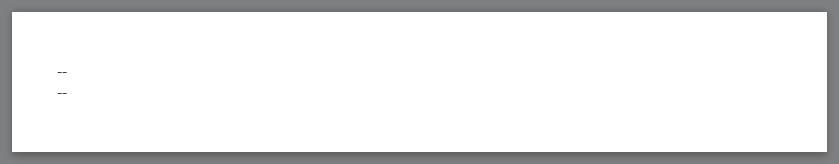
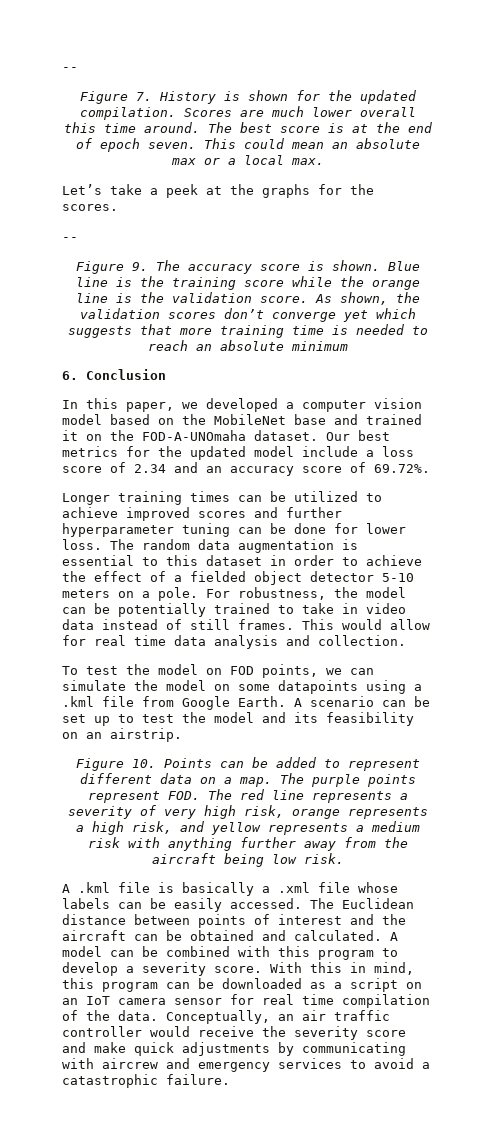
[57,72,67,76] [57,93,67,97] -- // -- -> [62,67,78,71] [80,90,416,104] [80,106,416,120] [64,122,432,133] [76,138,420,152] [171,155,324,165] [62,184,374,198] [62,204,118,211] [62,237,78,241] [76,260,420,274] [76,276,420,290] [76,292,420,305] [80,308,416,322] [68,324,428,338] [148,340,348,351] [62,369,166,380] [62,398,422,412] [62,414,422,425] [62,430,390,441] [62,446,414,460] [62,462,430,476] [62,491,382,505] [62,507,342,521] [62,523,406,537] [62,539,358,553] [62,555,422,566] [62,571,414,585] [62,587,406,601] [62,603,406,617] [62,619,430,630] [62,635,406,649] [62,664,374,678] [62,680,422,694] [62,696,430,710] [62,712,414,726] [62,728,182,742] [76,757,420,771] [80,773,416,787] [88,789,408,803] [68,805,428,819] [76,821,420,835] [88,837,408,851] [152,853,344,867] [62,882,398,896] [62,898,414,912] [62,914,406,928] [62,930,398,941] [62,946,398,960] [62,962,414,976] [62,978,422,992] [62,994,430,1008] [62,1010,390,1024] [62,1026,406,1040] [62,1042,406,1056] [62,1058,430,1072] [62,1074,230,1088] -- // Figure 7. History is shown for the updated compilation. Scores are much lower overall this time around. The best score is at the end of epoch seven. This could mean an absolute max or a local max. // Let’s take a peek at the graphs for the scores. // -- // Figure 9. The accuracy score is shown. Blue line is the training score while the orange line is the validation score. As shown, the validation scores don’t converge yet which suggests that more training time is needed to reach an absolute minimum // 6. Conclusion // In this paper, we developed a computer vision model based on the MobileNet base and trained it on the FOD-A-UNOmaha dataset. Our best metrics for the updated model include a loss score of 2.34 and an accuracy score of 69.72%. // Longer training times can be utilized to achieve improved scores and further hyperparameter tuning can be done for lower loss. The random data augmentation is essential to this dataset in order to achieve the effect of a fielded object detector 5-10 meters on a pole. For robustness, the model can be potentially trained to take in video data instead of still frames. This would allow for real time data analysis and collection. // To test the model on FOD points, we can simulate the model on some datapoints using a .kml file from Google Earth. A scenario can be set up to test the model and its feasibility on an airstrip. // Figure 10. Points can be added to represent different data on a map. The purple points represent FOD. The red line represents a severity of very high risk, orange represents a high risk, and yellow represents a medium risk with anything further away from the aircraft being low risk. // A .kml file is basically a .xml file whose labels can be easily accessed. The Euclidean distance between points of interest and the aircraft can be obtained and calculated. A model can be combined with this program to develop a severity score. With this in mind, this program can be downloaded as a script on an IoT camera sensor for real time compilation of the data. Conceptually, an air traffic controller would receive the severity score and make quick adjustments by communicating with aircrew and emergency services to avoid a catastrophic failure.

